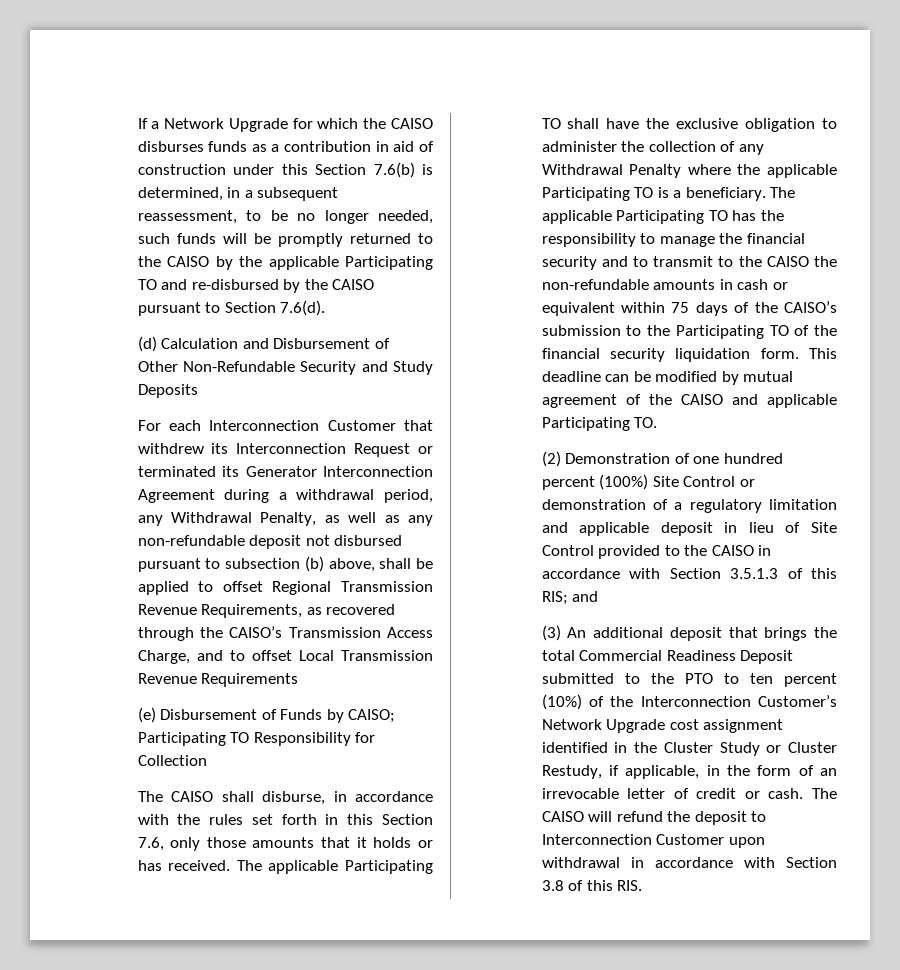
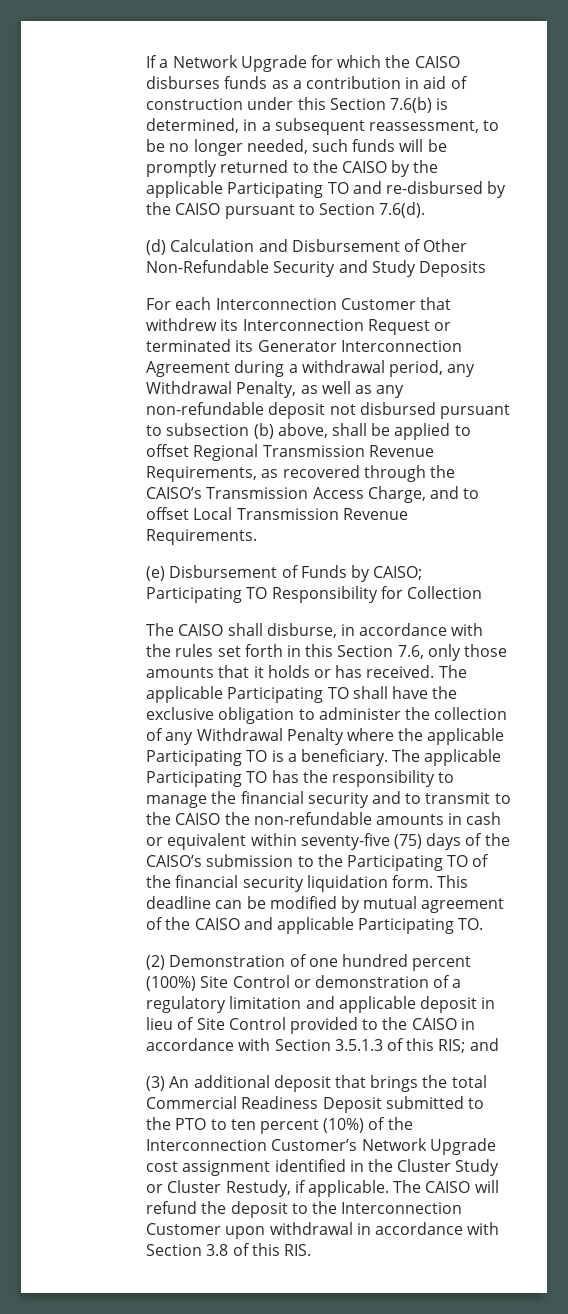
[201,673,299,687] Requirements -> [146,529,258,545] Requirements.
[671,302,690,313] 75 -> [300,833,422,850] seventy-five (75)
[625,765,837,779] [541,788,804,799] applicable, in the form of an irrevocable letter of credit or cash. -> [307,1180,389,1197] applicable.
(767, 816) none -> [311,1201,337,1214] the

